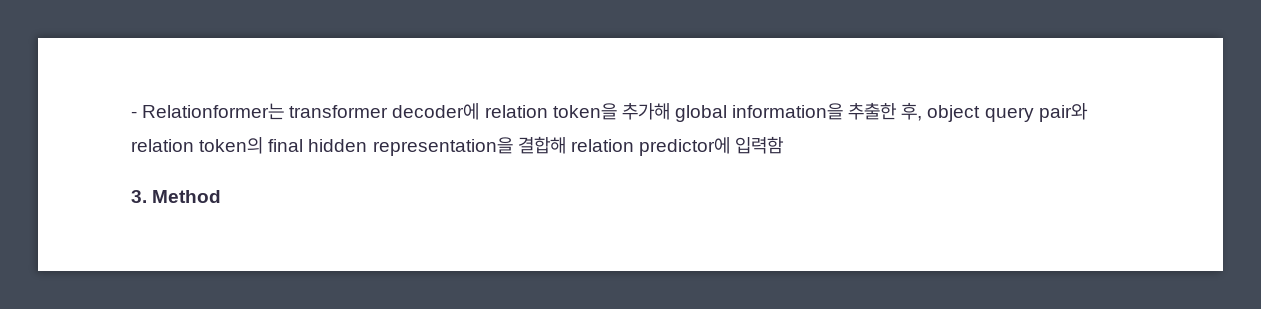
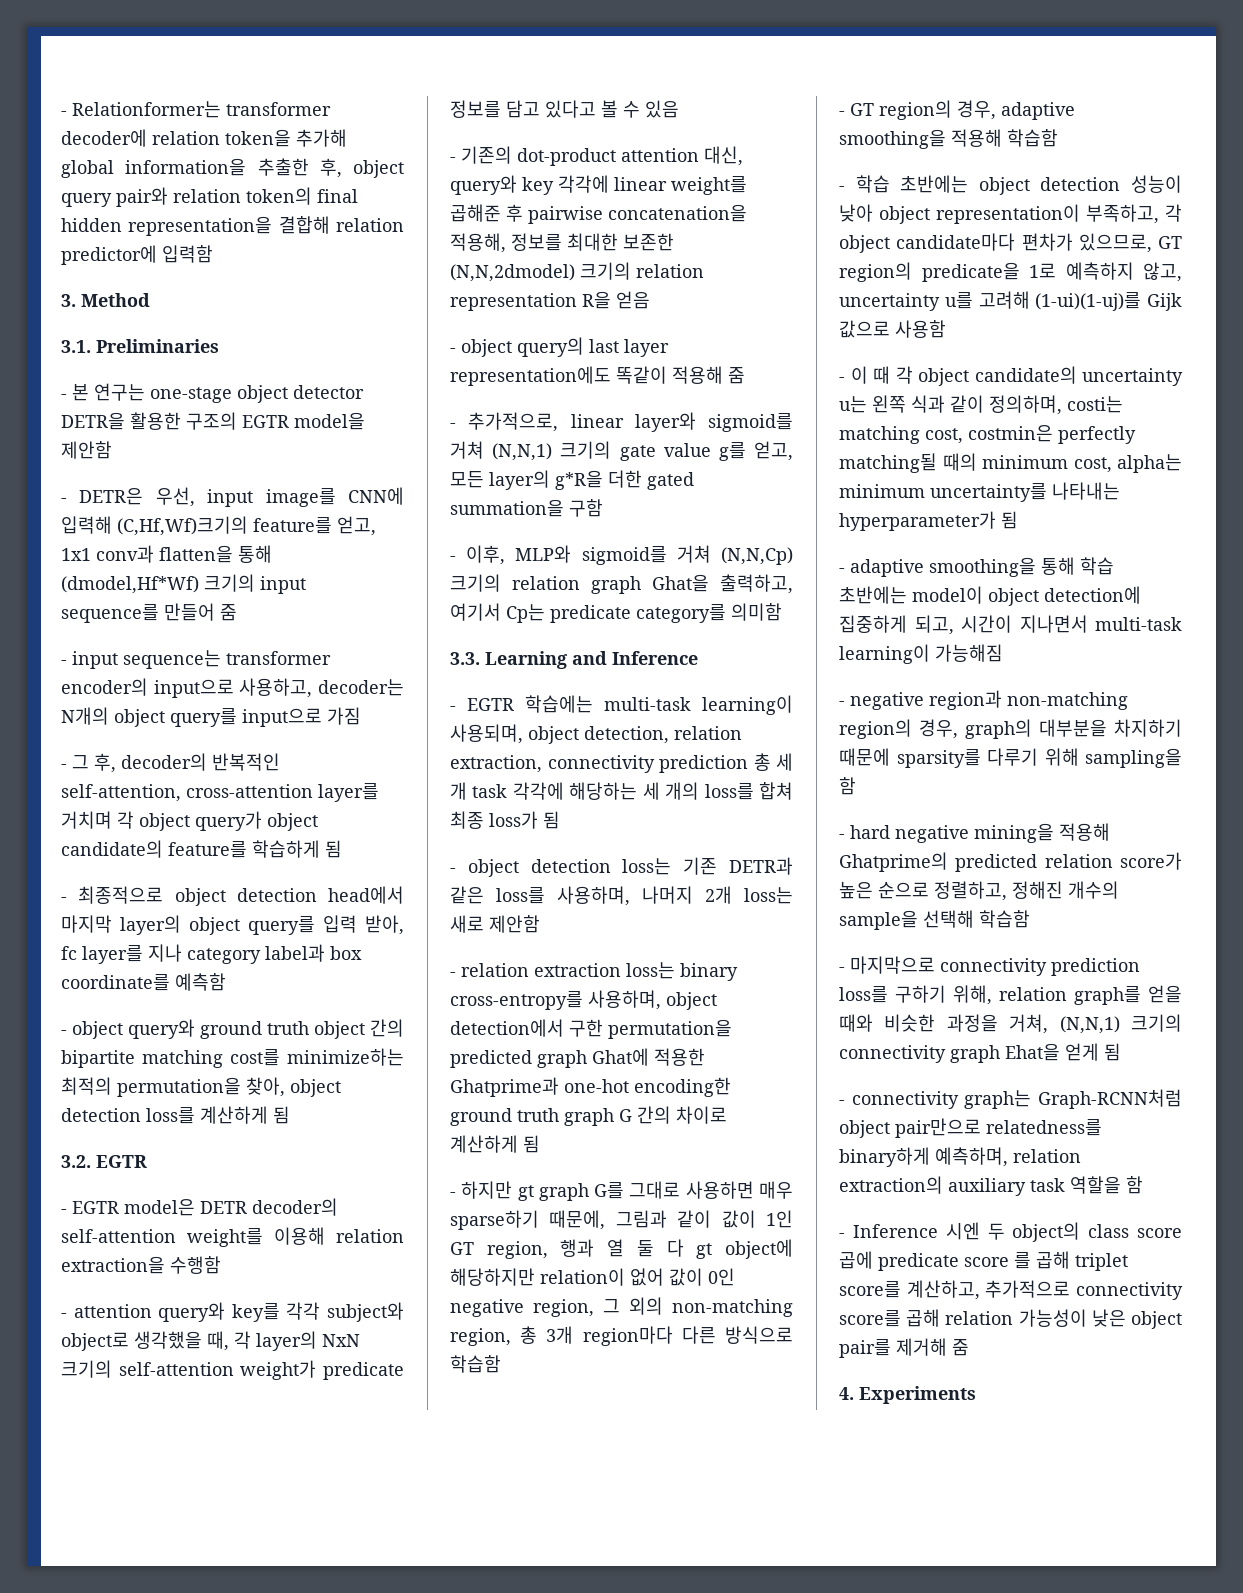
(222, 196) none -> [61,339,219,353] [61,383,364,403] [61,412,365,430] [61,441,112,459] [61,487,404,507] [61,516,376,536] [61,545,272,563] [61,574,306,594] [61,603,237,623] [61,650,331,669] [61,678,404,698] [61,707,361,727] [61,753,280,773] [61,783,379,802] [61,811,318,831] [61,840,342,858] [61,886,404,906] [61,915,404,935] [61,944,362,964] [61,973,226,991] [61,1019,404,1039] [61,1048,404,1068] [61,1077,341,1097] [61,1106,290,1124] [61,1155,147,1168] [61,1198,338,1216] [61,1227,404,1247] [61,1256,221,1274] [61,1302,404,1322] [61,1331,360,1351] [61,1360,404,1380] [450,100,679,118] [450,146,743,166] [450,175,747,195] [450,204,747,224] [450,233,674,253] [450,262,704,282] [450,291,650,311] [450,337,669,357] [450,366,745,386] [450,412,793,432] [450,441,793,461] [450,470,694,490] [450,499,603,517] [450,545,793,565] [450,574,793,594] [450,603,782,623] [450,651,698,669] [450,695,793,715] [450,724,742,744] [450,753,793,773] [450,782,793,800] [450,811,560,829] [450,857,793,877] [450,886,793,906] [450,915,540,933] [450,962,738,981] [450,990,717,1010] [450,1019,732,1039] [450,1048,705,1068] [450,1077,731,1097] [450,1106,727,1126] [450,1135,540,1153] [450,1181,793,1201] [450,1210,793,1230] [450,1239,793,1259] [450,1268,735,1286] [450,1297,793,1317] [450,1326,793,1346] [450,1355,501,1373] [839,100,1075,120] [839,129,1058,149] [839,175,1182,195] [839,204,1182,224] [839,233,1182,253] [839,262,1182,282] [839,291,1182,311] [839,320,946,338] [839,366,1183,386] [839,395,1123,415] [839,425,1136,444] [839,453,1182,473] [839,482,1120,502] [839,511,1018,531] [839,557,1114,577] [839,586,1141,606] [839,615,1182,635] [839,644,1003,664] [839,690,1128,710] [839,719,1182,739] [839,748,1182,768] [839,777,856,795] [839,823,1110,843] [839,852,1182,872] [839,881,1119,901] [839,910,1030,930] [839,956,1140,976] [839,985,1182,1005] [839,1014,1182,1034] [839,1043,1121,1063] [839,1089,1182,1109] [839,1118,1102,1138] [839,1147,1081,1167] [839,1176,1143,1196] [839,1222,1182,1242] [839,1251,1128,1271] [839,1280,1183,1300] [839,1309,1182,1329] [839,1338,969,1358] [839,1386,976,1404] // 3.1. Preliminaries // - 본 연구는 one-stage object detector DETR을 활용한 구조의 EGTR model을 제안함 // - DETR은 우선, input image를 CNN에 입력해 (C,Hf,Wf)크기의 feature를 얻고, 1x1 conv과 flatten을 통해 (dmodel,Hf*Wf) 크기의 input sequence를 만들어 줌 // - input sequence는 transformer encoder의 input으로 사용하고, decoder는 N개의 object query를 input으로 가짐 // - 그 후, decoder의 반복적인 self-attention, cross-attention layer를 거치며 각 object query가 object candidate의 feature를 학습하게 됨 // - 최종적으로 object detection head에서 마지막 layer의 object query를 입력 받아, fc layer를 지나 category label과 box coordinate를 예측함 // - object query와 ground truth object 간의 bipartite matching cost를 minimize하는 최적의 permutation을 찾아, object detection loss를 계산하게 됨 // 3.2. EGTR // - EGTR model은 DETR decoder의 self-attention weight를 이용해 relation extraction을 수행함 // - attention query와 key를 각각 subject와 object로 생각했을 때, 각 layer의 NxN 크기의 self-attention weight가 predicate 정보를 담고 있다고 볼 수 있음 // - 기존의 dot-product attention 대신, query와 key 각각에 linear weight를 곱해준 후 pairwise concatenation을 적용해, 정보를 최대한 보존한 (N,N,2dmodel) 크기의 relation representation R을 얻음 // - object query의 last layer representation에도 똑같이 적용해 줌 // - 추가적으로, linear layer와 sigmoid를 거쳐 (N,N,1) 크기의 gate value g를 얻고, 모든 layer의 g*R을 더한 gated summation을 구함 // - 이후, MLP와 sigmoid를 거쳐 (N,N,Cp) 크기의 relation graph Ghat을 출력하고, 여기서 Cp는 predicate category를 의미함 // 3.3. Learning and Inference // - EGTR 학습에는 multi-task learning이 사용되며, object detection, relation extraction, connectivity prediction 총 세 개 task 각각에 해당하는 세 개의 loss를 합쳐 최종 loss가 됨 // - object detection loss는 기존 DETR과 같은 loss를 사용하며, 나머지 2개 loss는 새로 제안함 // - relation extraction loss는 binary cross-entropy를 사용하며, object detection에서 구한 permutation을 predicted graph Ghat에 적용한 Ghatprime과 one-hot encoding한 ground truth graph G 간의 차이로 계산하게 됨 // - 하지만 gt graph G를 그대로 사용하면 매우 sparse하기 때문에, 그림과 같이 값이 1인 GT region, 행과 열 둘 다 gt object에 해당하지만 relation이 없어 값이 0인 negative region, 그 외의 non-matching region, 총 3개 region마다 다른 방식으로 학습함 // - GT region의 경우, adaptive smoothing을 적용해 학습함 // - 학습 초반에는 object detection 성능이 낮아 object representation이 부족하고, 각 object candidate마다 편차가 있으므로, GT region의 predicate을 1로 예측하지 않고, uncertainty u를 고려해 (1-ui)(1-uj)를 Gijk 값으로 사용함 // - 이 때 각 object candidate의 uncertainty u는 왼쪽 식과 같이 정의하며, costi는 matching cost, costmin은 perfectly matching될 때의 minimum cost, alpha는 minimum uncertainty를 나타내는 hyperparameter가 됨 // - adaptive smoothing을 통해 학습 초반에는 model이 object detection에 집중하게 되고, 시간이 지나면서 multi-task learning이 가능해짐 // - negative region과 non-matching region의 경우, graph의 대부분을 차지하기 때문에 sparsity를 다루기 위해 sampling을 함 // - hard negative mining을 적용해 Ghatprime의 predicted relation score가 높은 순으로 정렬하고, 정해진 개수의 sample을 선택해 학습함 // - 마지막으로 connectivity prediction loss를 구하기 위해, relation graph를 얻을 때와 비슷한 과정을 거쳐, (N,N,1) 크기의 connectivity graph Ehat을 얻게 됨 // - connectivity graph는 Graph-RCNN처럼 object pair만으로 relatedness를 binary하게 예측하며, relation extraction의 auxiliary task 역할을 함 // - Inference 시엔 두 object의 class score 곱에 predicate score 를 곱해 triplet score를 계산하고, 추가적으로 connectivity score를 곱해 relation 가능성이 낮은 object pair를 제거해 줌 // 4. Experiments

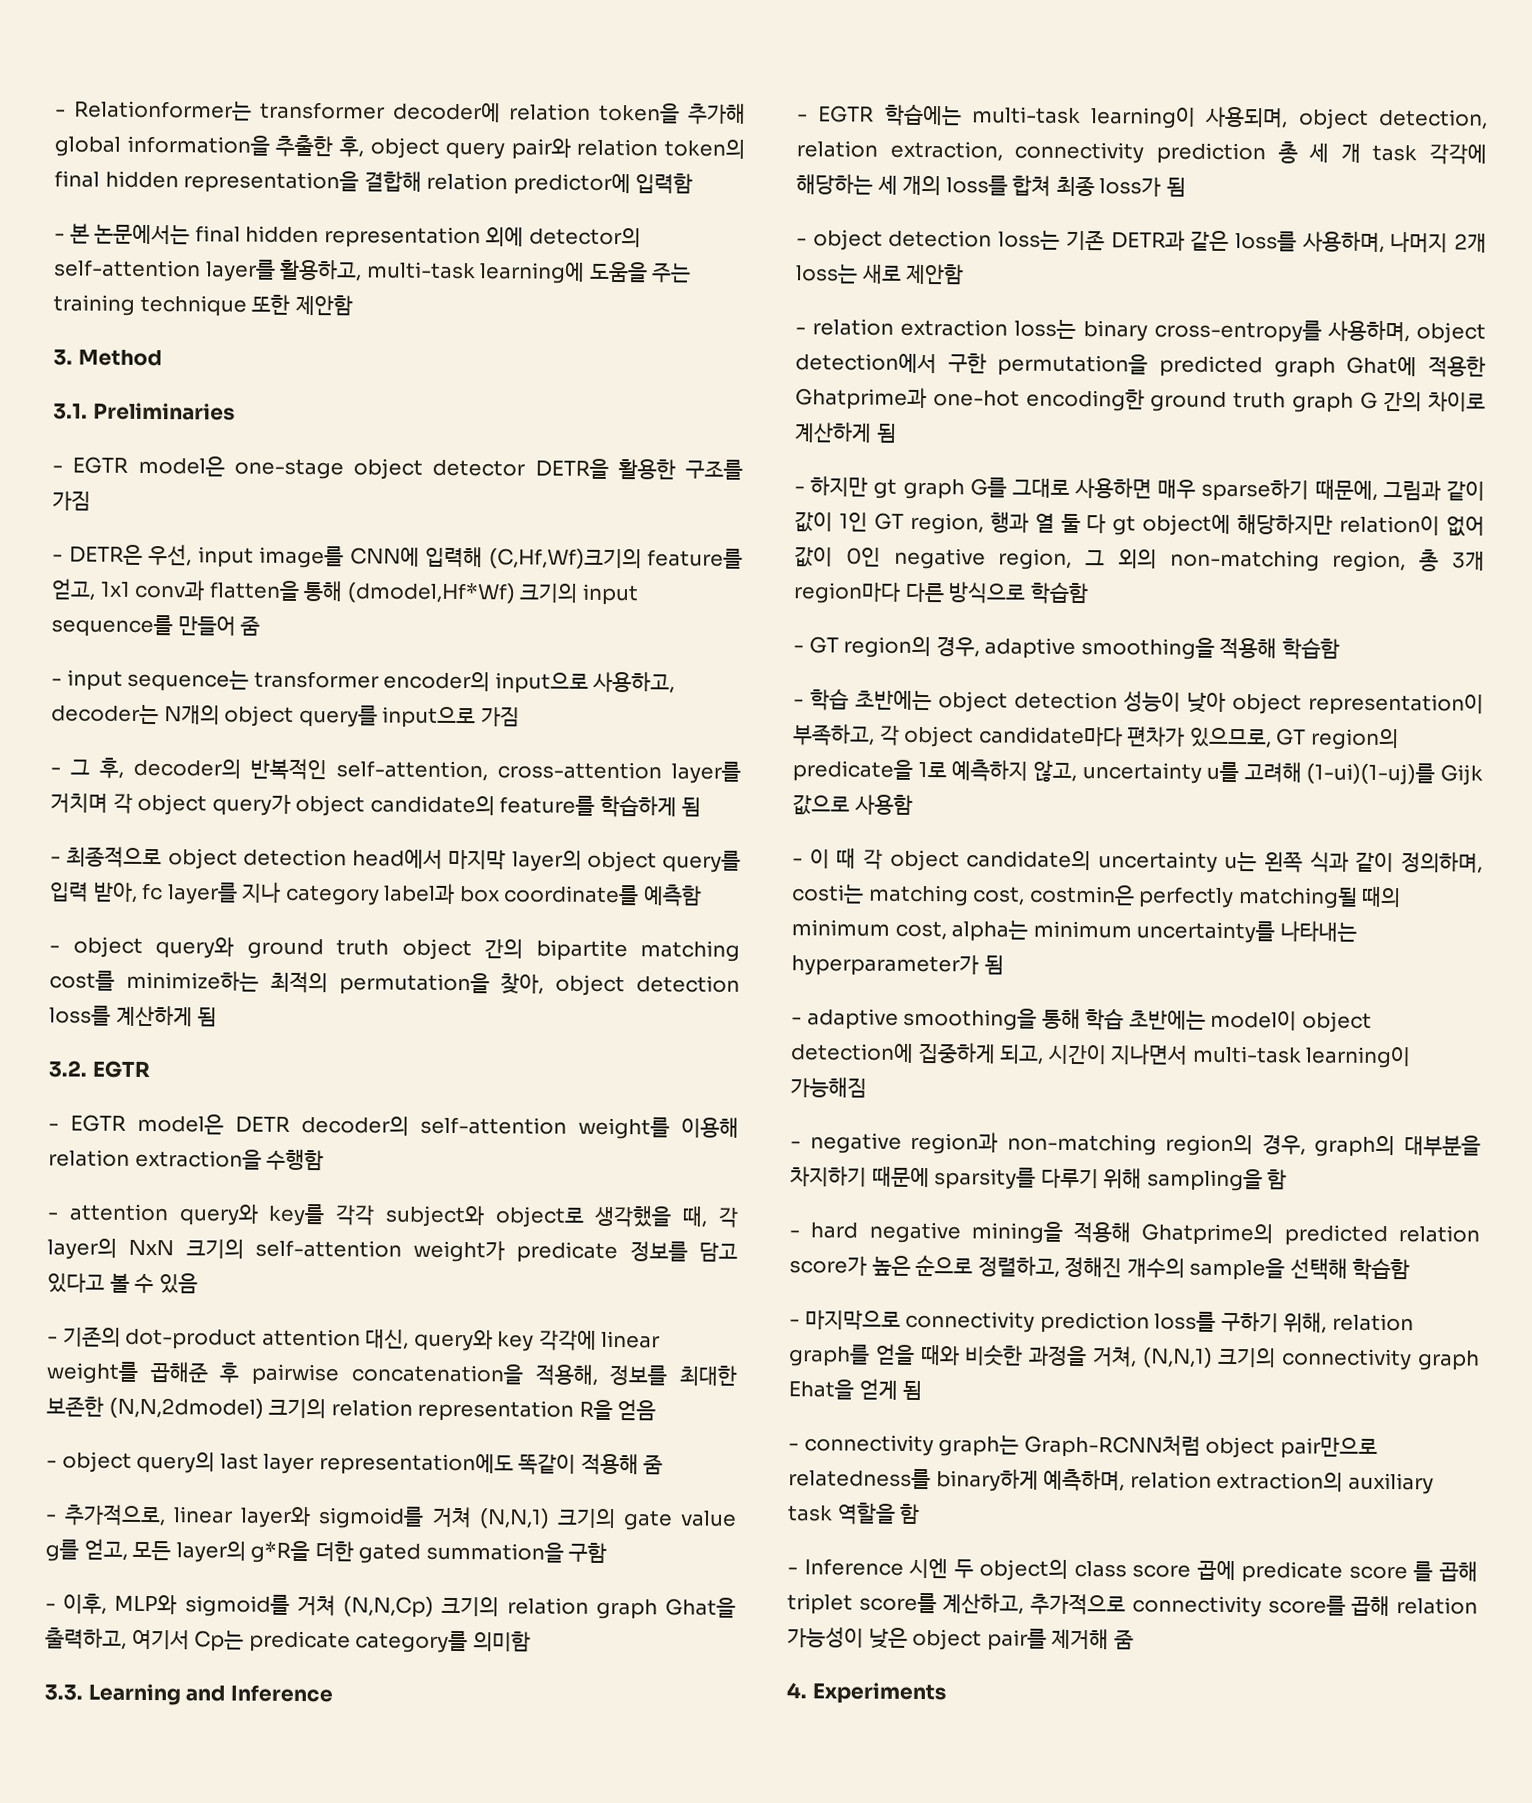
(213, 254) none -> [54,223,641,249] [54,259,692,284] [53,294,353,317] // - 본 논문에서는 final hidden representation 외에 detector의 self-attention layer를 활용하고, multi-task learning에 도움을 주는 training technique 또한 제안함
[72,383,145,401] 본 연구는 -> [72,455,225,477] EGTR model은
[186,412,365,430] [61,441,112,459] 구조의 EGTR model을 제안함 -> [685,459,743,480] [52,490,91,511] 구조를 가짐

